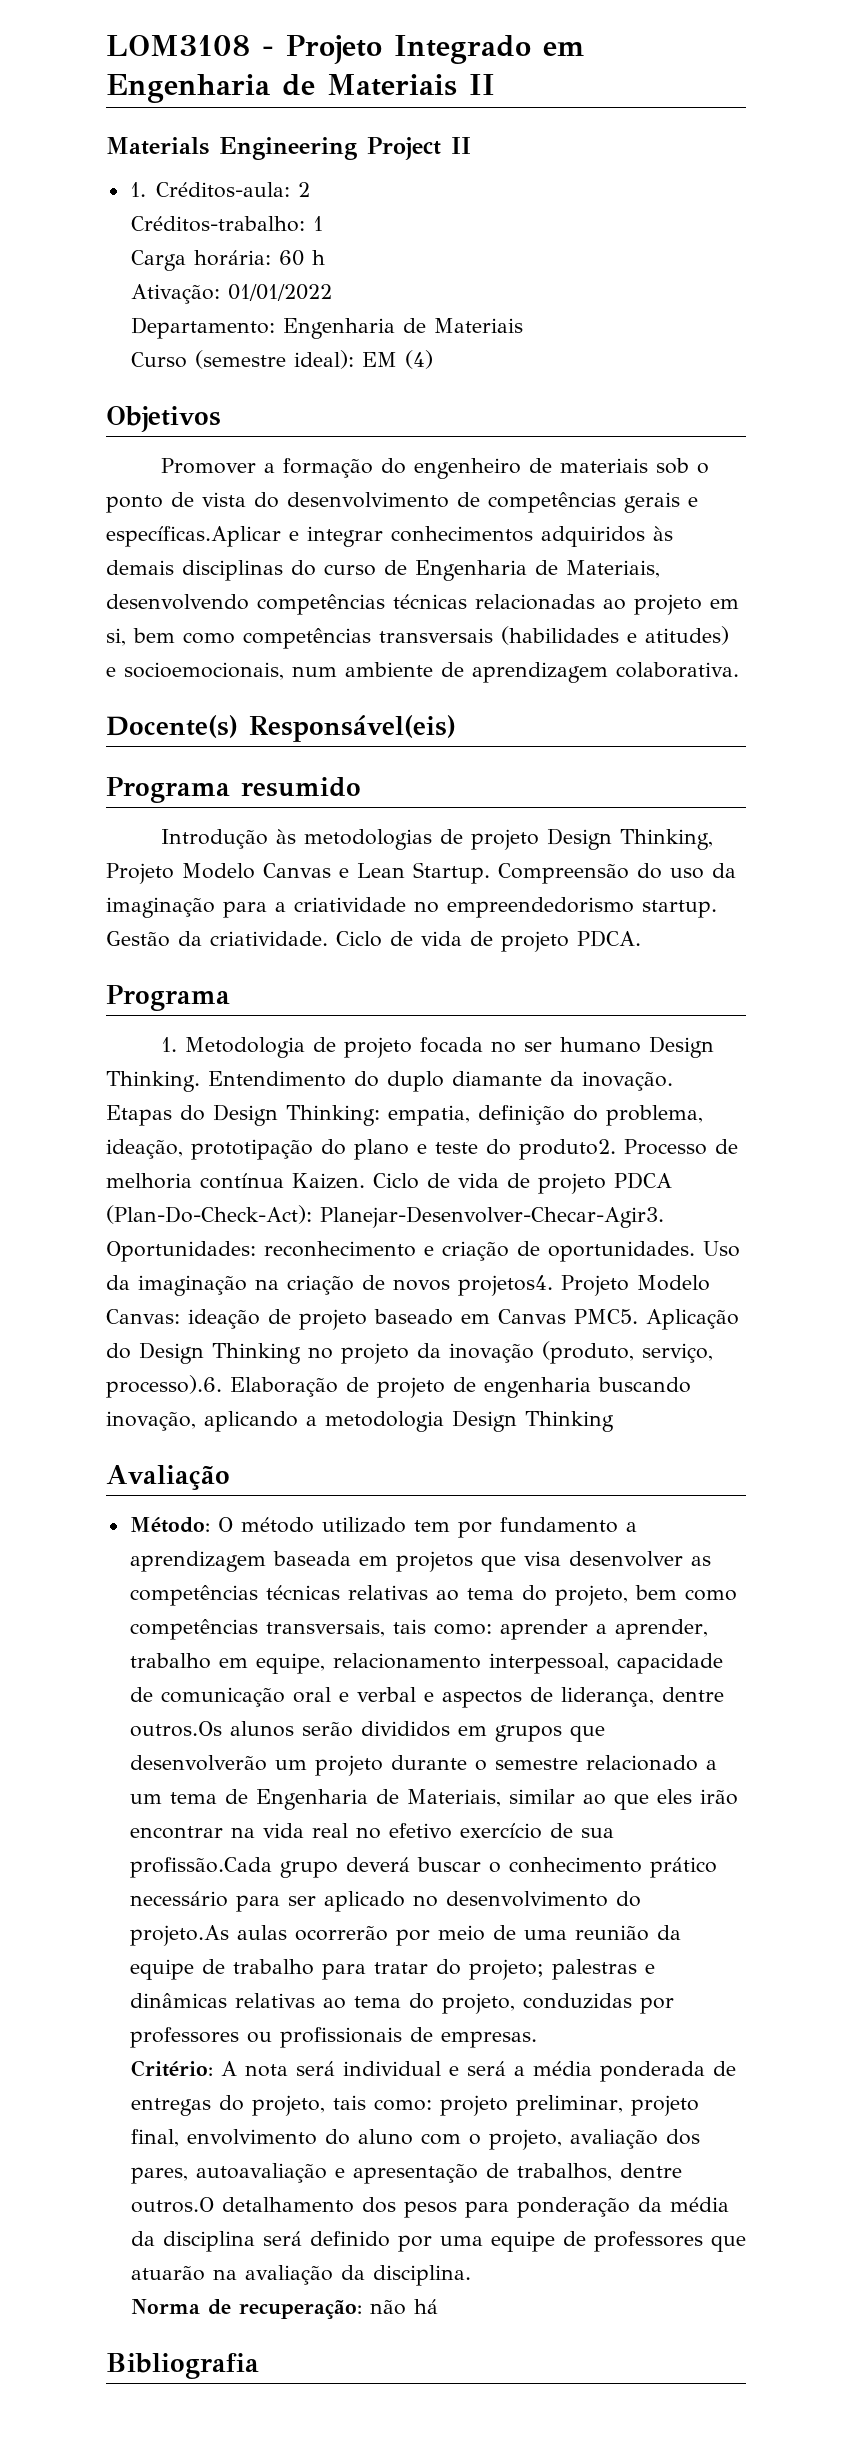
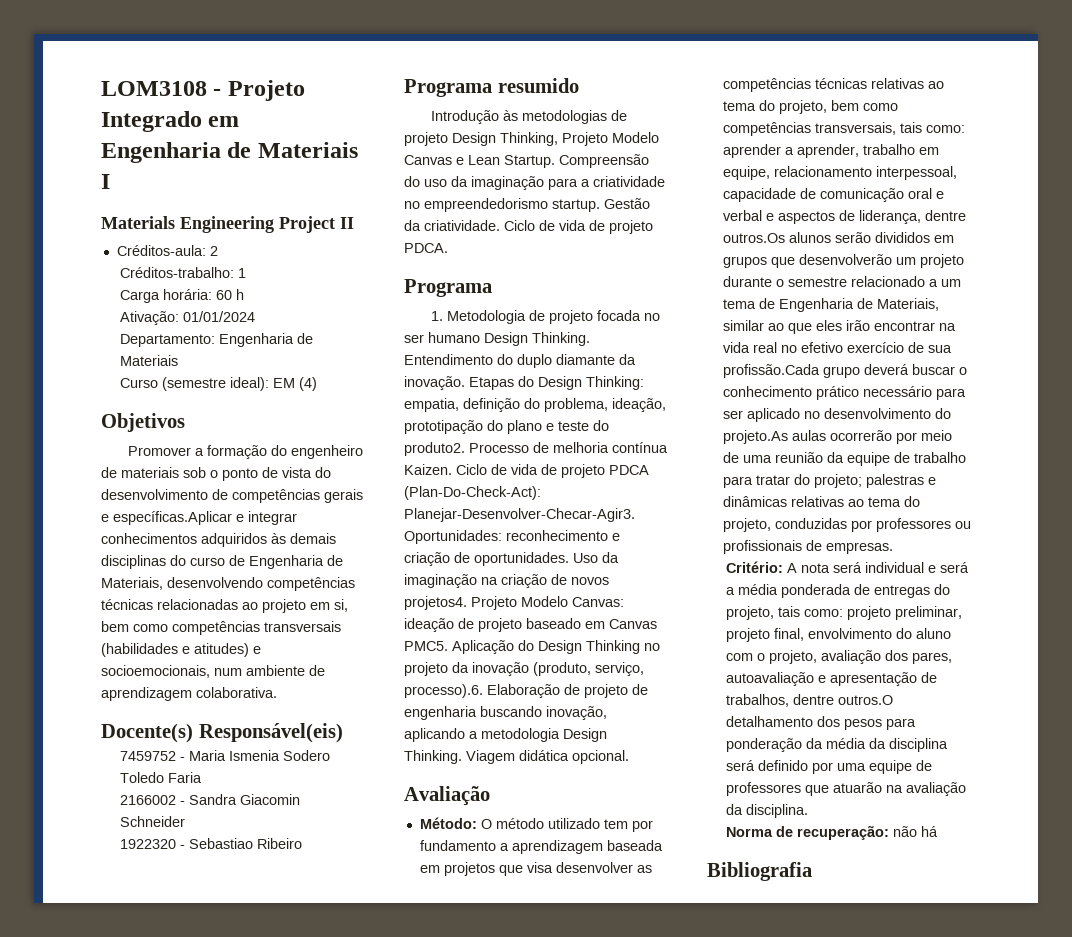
[469,74,495,95] II -> [101,174,110,189] I
[129,182,146,197] 1. -> (354, 223) none
[227,284,332,301] 01/01/2022 -> [182,311,255,322] 01/01/2024
(456, 728) none -> [119,750,330,761] [119,772,202,783] [119,794,300,805] [119,816,185,827] [119,838,302,849] // 7459752 - Maria Ismenia Sodero Toledo Faria // 2166002 - Sandra Giacomin Schneider // 1922320 - Sebastiao Ribeiro
[525,1411,614,1432] Thinking -> [404,750,629,764] Thinking. Viagem didática opcional.

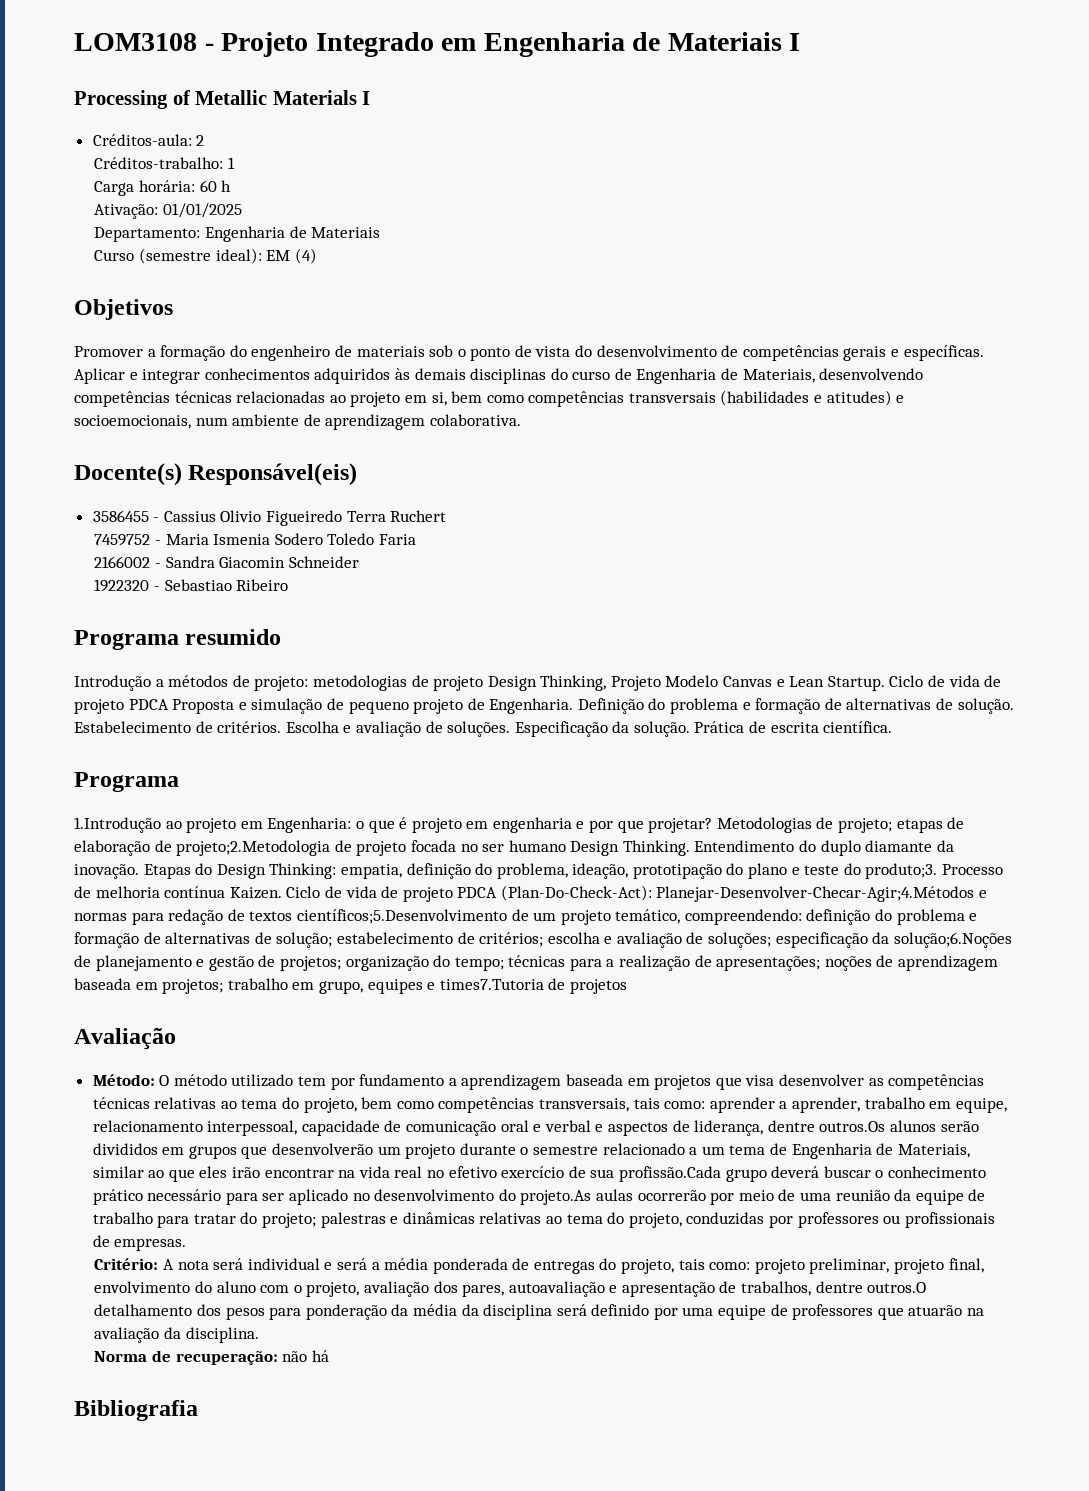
[101,216,354,233] Materials Engineering Project II -> [74,90,371,109] Processing of Metallic Materials I
[182,311,255,322] 01/01/2024 -> [163,203,243,218] 01/01/2025
[113,511,232,525] específicas.Aplicar -> [903,345,984,361] [74,368,125,384] específicas. Aplicar
(343, 733) none -> [92,510,447,526] // 3586455 - Cassius Olivio Figueiredo Terra Ruchert
[502,110,518,121] às -> [155,675,309,691] a métodos de projeto:
[559,154,649,168] [404,176,665,190] [404,198,650,212] [404,220,653,234] [404,243,448,253] [404,279,492,297] [430,310,526,324] Compreensão do uso da imaginação para a criatividade no empreendedorismo startup. Gestão da criatividade. Ciclo de vida de projeto PDCA. // Programa // 1. Metodologia -> [889,675,1002,687] [74,698,1014,714] [74,721,893,737] [74,772,179,792] [74,817,965,833] [74,840,331,856] Ciclo de vida de projeto PDCA Proposta e simulação de pequeno projeto de Engenharia. Definição do problema e formação de alternativas de solução. Estabelecimento de critérios. Escolha e avaliação de soluções. Especificação da solução. Prática de escrita científica. // Programa // 1.Introdução ao projeto em Engenharia: o que é projeto em engenharia e por que projetar? Metodologias de projeto; etapas de elaboração de projeto;2.Metodologia
[404,442,465,456] produto2. -> [865,863,938,879] produto;3.
[404,508,635,522] [404,530,620,544] [404,552,619,566] [404,574,609,588] [404,596,624,610] [404,618,657,632] [404,640,660,654] [404,662,644,676] [404,684,648,698] [404,706,607,720] [404,728,607,742] [404,750,629,764] Planejar-Desenvolver-Checar-Agir3. Oportunidades: reconhecimento e criação de oportunidades. Uso da imaginação na criação de novos projetos4. Projeto Modelo Canvas: ideação de projeto baseado em Canvas PMC5. Aplicação do Design Thinking no projeto da inovação (produto, serviço, processo).6. Elaboração de projeto de engenharia buscando inovação, aplicando a metodologia Design Thinking. Viagem didática opcional. -> [656,886,988,902] [74,909,978,925] [74,932,1012,948] [74,955,999,971] [74,978,627,994] Planejar-Desenvolver-Checar-Agir;4.Métodos e normas para redação de textos científicos;5.Desenvolvimento de um projeto temático, compreendendo: definição do problema e formação de alternativas de solução; estabelecimento de critérios; escolha e avaliação de soluções; especificação da solução;6.Noções de planejamento e gestão de projetos; organização do tempo; técnicas para a realização de apresentações; noções de aprendizagem baseada em projetos; trabalho em grupo, equipes e times7.Tutoria de projetos

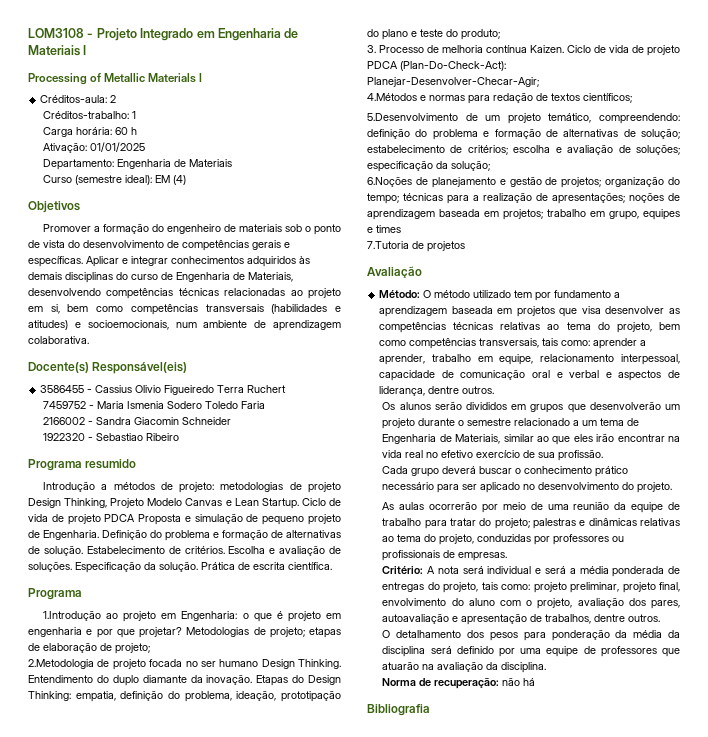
[176,840,331,856] projeto;2.Metodologia -> [115,643,150,654] [28,659,94,669] projeto; // 2.Metodologia
[865,863,938,879] produto;3. -> [461,29,500,40] [367,45,376,53] produto; // 3.
[656,886,975,902] Planejar-Desenvolver-Checar-Agir;4.Métodos -> [367,77,539,87] [367,93,417,101] Planejar-Desenvolver-Checar-Agir; // 4.Métodos
[296,909,507,924] científicos;5.Desenvolvimento -> [583,93,632,103] [367,113,458,121] científicos; // 5.Desenvolvimento
[893,932,1012,948] solução;6.Noções -> [451,160,490,171] [367,176,412,187] solução; // 6.Noções
[439,979,544,990] times7.Tutoria -> [376,225,401,233] [367,241,409,249] times // 7.Tutoria
[819,1121,886,1132] outros.Os -> [462,386,495,394] [382,402,396,410] outros. // Os
[618,1166,721,1182] profissão.Cada -> [558,449,604,461] [382,466,409,474] profissão. // Cada
[520,1190,592,1205] projeto.As -> [637,482,673,493] [382,502,395,510] projeto. // As
[867,1282,927,1293] outros.O -> [628,614,661,622] [382,630,391,638] outros. // O

